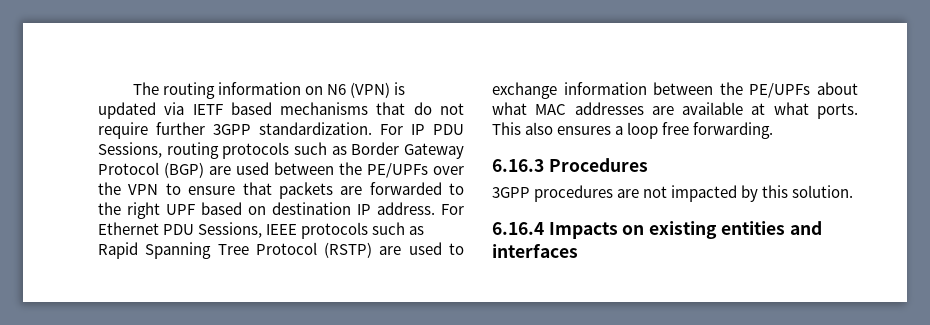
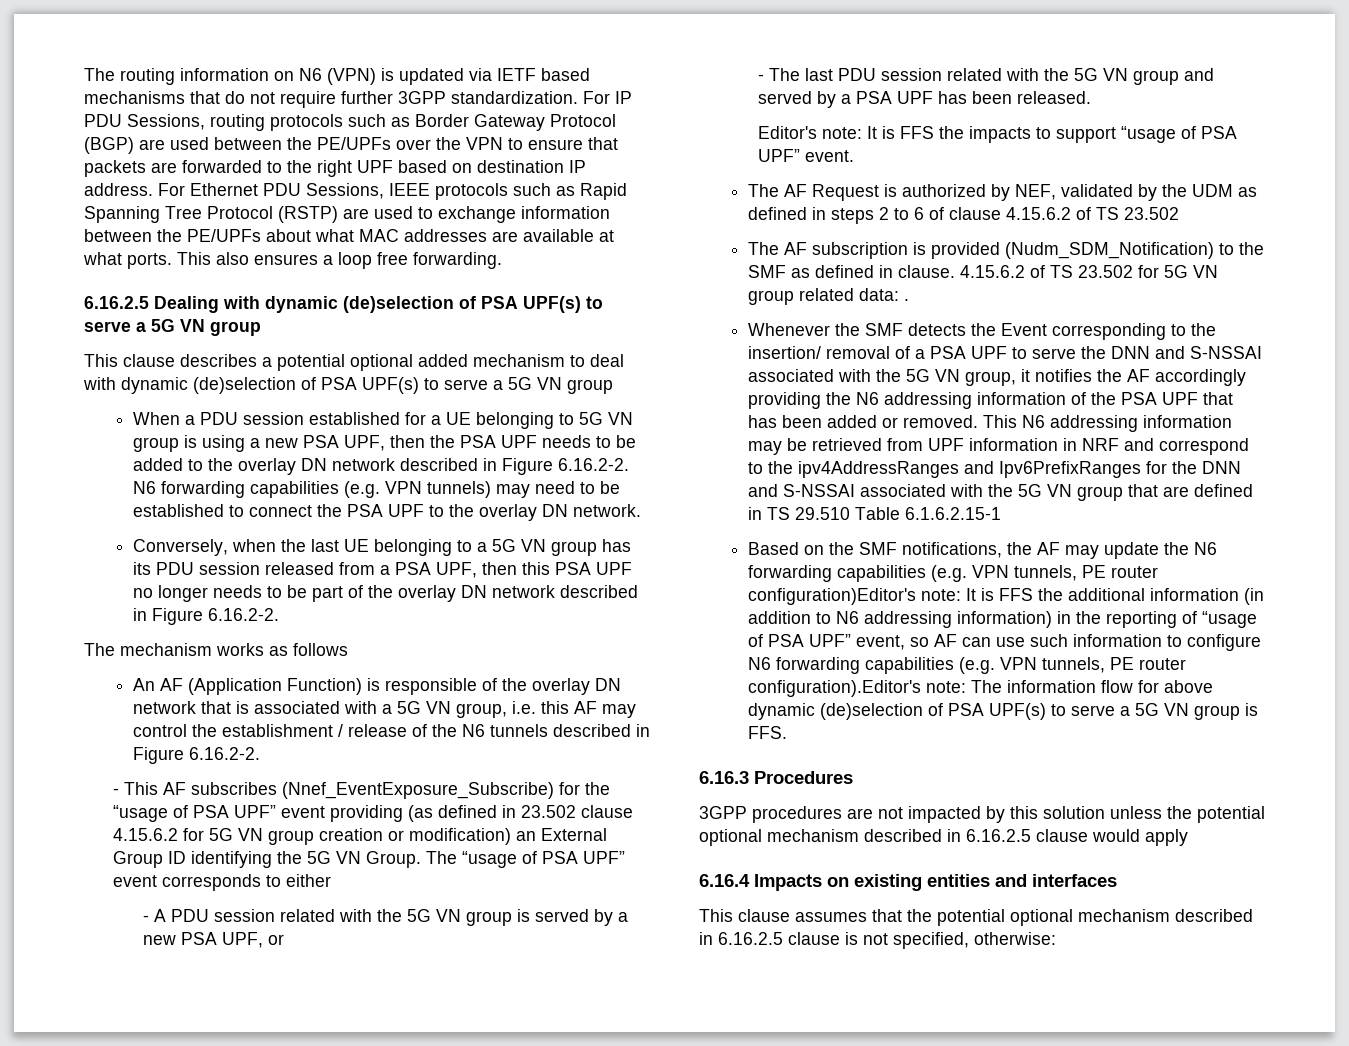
(774, 130) none -> [84,296,603,313] [84,319,261,336] [84,354,624,371] [83,377,613,394] [132,412,633,429] [132,435,636,452] [132,458,629,475] [132,481,620,498] [132,504,641,521] [132,539,631,556] [132,562,632,578] [132,585,638,602] [132,608,279,625] [84,643,348,656] [132,678,621,695] [132,701,636,718] [132,724,650,737] [132,747,260,764] [113,782,611,799] [113,805,634,822] [113,828,608,845] [113,851,626,868] [113,874,332,891] [142,909,628,926] [142,932,284,948] [757,68,1214,85] [757,91,1091,108] [757,126,1237,143] [757,149,854,162] [747,184,1257,201] [747,207,1179,224] [747,242,1264,259] [747,265,1218,278] [747,288,909,305] [747,323,1216,340] [747,346,1262,359] [747,369,1246,386] [747,392,1233,409] [747,415,1232,432] [747,438,1249,455] [747,461,1241,478] [747,484,1253,501] [747,507,1001,520] [747,542,1217,559] [747,565,1158,582] [747,588,1264,605] [747,611,1257,628] [747,634,1261,651] [747,657,1186,674] [747,680,1213,697] [747,703,1258,720] [747,726,787,739] // 6.16.2.5 Dealing with dynamic (de)selection of PSA UPF(s) to serve a 5G VN group // This clause describes a potential optional added mechanism to deal with dynamic (de)selection of PSA UPF(s) to serve a 5G VN group // When a PDU session established for a UE belonging to 5G VN group is using a new PSA UPF, then the PSA UPF needs to be added to the overlay DN network described in Figure 6.16.2-2. N6 forwarding capabilities (e.g. VPN tunnels) may need to be established to connect the PSA UPF to the overlay DN network. // Conversely, when the last UE belonging to a 5G VN group has its PDU session released from a PSA UPF, then this PSA UPF no longer needs to be part of the overlay DN network described in Figure 6.16.2-2. // The mechanism works as follows // An AF (Application Function) is responsible of the overlay DN network that is associated with a 5G VN group, i.e. this AF may control the establishment / release of the N6 tunnels described in Figure 6.16.2-2. // - This AF subscribes (Nnef_EventExposure_Subscribe) for the “usage of PSA UPF” event providing (as defined in 23.502 clause 4.15.6.2 for 5G VN group creation or modification) an External Group ID identifying the 5G VN Group. The “usage of PSA UPF” event corresponds to either // - A PDU session related with the 5G VN group is served by a new PSA UPF, or // - The last PDU session related with the 5G VN group and served by a PSA UPF has been released. // Editor's note: It is FFS the impacts to support “usage of PSA UPF” event. // The AF Request is authorized by NEF, validated by the UDM as defined in steps 2 to 6 of clause 4.15.6.2 of TS 23.502 // The AF subscription is provided (Nudm_SDM_Notification) to the SMF as defined in clause. 4.15.6.2 of TS 23.502 for 5G VN group related data: . // Whenever the SMF detects the Event corresponding to the insertion/ removal of a PSA UPF to serve the DNN and S-NSSAI associated with the 5G VN group, it notifies the AF accordingly providing the N6 addressing information of the PSA UPF that has been added or removed. This N6 addressing information may be retrieved from UPF information in NRF and correspond to the ipv4AddressRanges and Ipv6PrefixRanges for the DNN and S-NSSAI associated with the 5G VN group that are defined in TS 29.510 Table 6.1.6.2.15-1 // Based on the SMF notifications, the AF may update the N6 forwarding capabilities (e.g. VPN tunnels, PE router configuration)Editor's note: It is FFS the additional information (in addition to N6 addressing information) in the reporting of “usage of PSA UPF” event, so AF can use such information to configure N6 forwarding capabilities (e.g. VPN tunnels, PE router configuration).Editor's note: The information flow for above dynamic (de)selection of PSA UPF(s) to serve a 5G VN group is FFS.
[792,185,854,198] solution. -> [1043,806,1265,823] [699,829,1188,846] solution unless the potential optional mechanism described in 6.16.2.5 clause would apply
(578, 250) none -> [699,909,1253,926] [699,932,1056,949] // This clause assumes that the potential optional mechanism described in 6.16.2.5 clause is not specified, otherwise:

